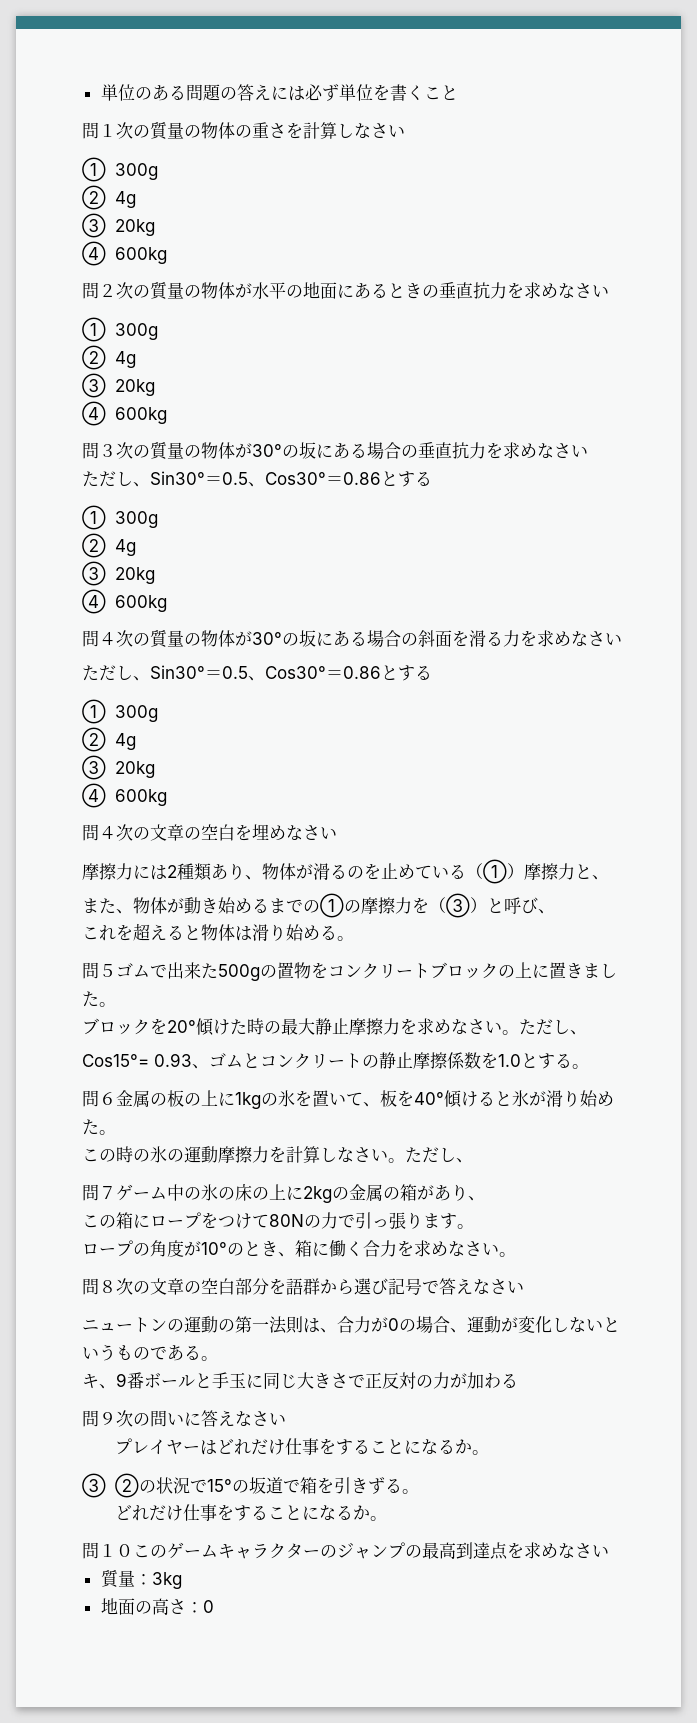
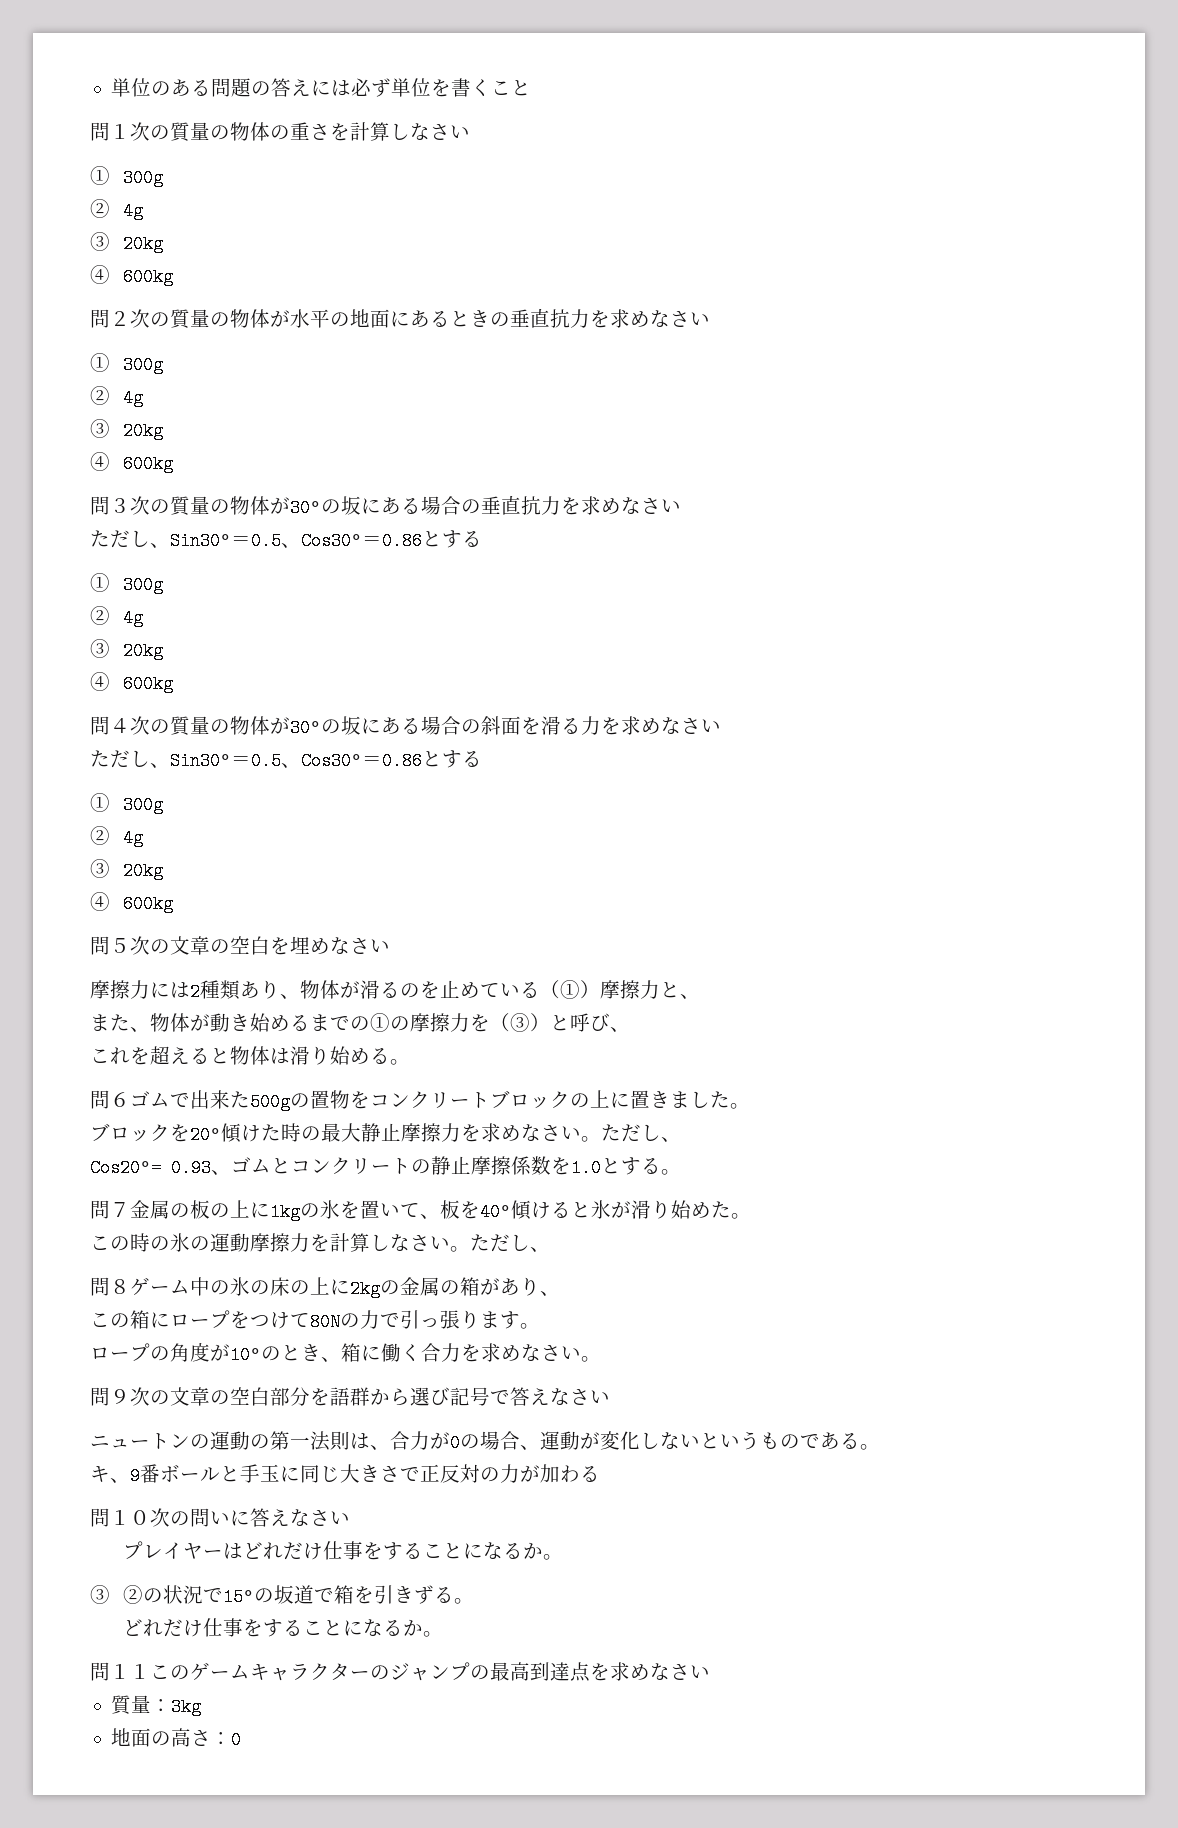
[99,826,116,839] ４ -> [110,938,130,953] ５
[99,964,116,977] ５ -> [110,1092,130,1107] ６
[82,1054,149,1067] Cos15°= -> [90,1159,161,1177] Cos20°=
[99,1092,116,1105] ６ -> [110,1202,130,1217] ７
[99,1186,116,1199] ７ -> [110,1279,130,1294] ８
[99,1280,116,1293] ８ -> [110,1389,130,1404] ９
[99,1412,116,1425] ９ -> [110,1510,150,1525] １０
[116,1544,133,1557] ０ -> [130,1664,150,1679] １

